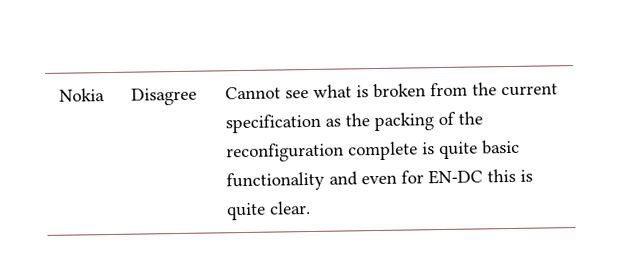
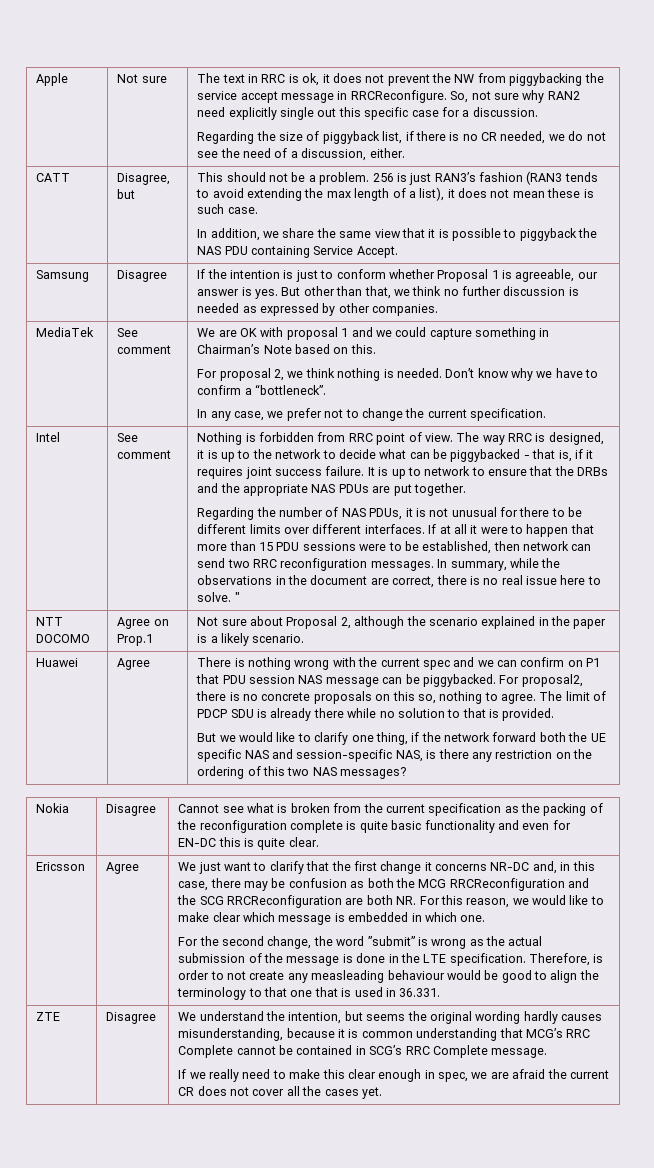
(58, 95) none -> [36,73,69,86] [117,74,167,83] [197,73,604,86] [197,90,580,103] [197,107,538,120] [197,131,606,144] [197,148,405,161] [36,173,71,182] [117,173,171,185] [117,189,136,199] [197,171,598,185] [196,187,594,201] [197,204,258,214] [197,228,598,241] [197,246,398,258] [36,270,90,282] [117,270,168,282] [197,269,598,282] [197,286,579,299] [197,303,439,316] [36,327,95,337] [117,328,139,337] [117,345,172,354] [197,327,550,340] [197,344,376,354] [197,368,599,381] [197,384,327,395] [197,408,547,421] [36,432,61,442] [117,433,139,442] [117,450,172,459] [197,432,604,445] [197,449,594,462] [197,466,609,479] [197,483,466,496] [197,507,583,520] [197,524,594,537] [197,541,592,554] [197,558,561,571] [197,575,601,588] [197,592,240,602] [36,617,64,626] [36,634,91,643] [117,617,169,629] [117,634,154,646] [197,616,607,629] [197,633,305,646] [36,658,79,667] [117,658,151,670] [197,657,601,670] [196,674,583,687] [196,691,607,704] [197,708,555,721] [197,732,606,745] [197,749,593,762] [197,766,407,779] Apple | Not sure | The text in RRC is ok, it does not prevent the NW from piggybacking the service accept message in RRCReconfigure. So, not sure why RAN2 need explicitly single out this specific case for a discussion. // Regarding the size of piggyback list, if there is no CR needed, we do not see the need of a discussion, either. // CATT | Disagree, but | This should not be a problem. 256 is just RAN3’s fashion (RAN3 tends to avoid extending the max length of a list), it does not mean these is such case. // In addition, we share the same view that it is possible to piggyback the NAS PDU containing Service Accept. // Samsung | Disagree | If the intention is just to conform whether Proposal 1 is agreeable, our answer is yes. But other than that, we think no further discussion is needed as expressed by other companies. // MediaTek | See comment | We are OK with proposal 1 and we could capture something in Chairman’s Note based on this. // For proposal 2, we think nothing is needed. Don’t know why we have to confirm a “bottleneck”. // In any case, we prefer not to change the current specification. // Intel | See comment | Nothing is forbidden from RRC point of view. The way RRC is designed, it is up to the network to decide what can be piggybacked - that is, if it requires joint success failure. It is up to network to ensure that the DRBs and the appropriate NAS PDUs are put together. // Regarding the number of NAS PDUs, it is not unusual for there to be different limits over different interfaces. If at all it were to happen that more than 15 PDU sessions were to be established, then network can send two RRC reconfiguration messages. In summary, while the observations in the document are correct, there is no real issue here to solve. " // NTT DOCOMO | Agree on Prop.1 | Not sure about Proposal 2, although the scenario explained in the paper is a likely scenario. // Huawei | Agree | There is nothing wrong with the current spec and we can confirm on P1 that PDU session NAS message can be piggybacked. For proposal2, there is no concrete proposals on this so, nothing to agree. The limit of PDCP SDU is already there while no solution to that is provided. // But we would like to clarify one thing, if the network forward both the UE specific NAS and session-specific NAS, is there any restriction on the ordering of this two NAS messages? //
(311, 208) none -> [36,862,86,871] [106,862,140,874] [178,861,595,874] [178,878,590,891] [177,895,604,908] [178,912,486,925] [178,936,543,949] [178,953,604,966] [178,970,599,983] [177,987,441,1000] [36,1012,61,1021] [106,1012,157,1024] [178,1011,603,1024] [178,1028,591,1041] [178,1045,548,1058] [178,1069,609,1082] [178,1086,382,1099] // Ericsson | Agree | We just want to clarify that the first change it concerns NR-DC and, in this case, there may be confusion as both the MCG RRCReconfiguration and the SCG RRCReconfiguration are both NR. For this reason, we would like to make clear which message is embedded in which one. // For the second change, the word ”submit” is wrong as the actual submission of the message is done in the LTE specification. Therefore, is order to not create any measleading behaviour would be good to align the terminology to that one that is used in 36.331. // ZTE | Disagree | We understand the intention, but seems the original wording hardly causes misunderstanding, because it is common understanding that MCG’s RRC Complete cannot be contained in SCG’s RRC Complete message. // If we really need to make this clear enough in spec, we are afraid the current CR does not cover all the cases yet.

